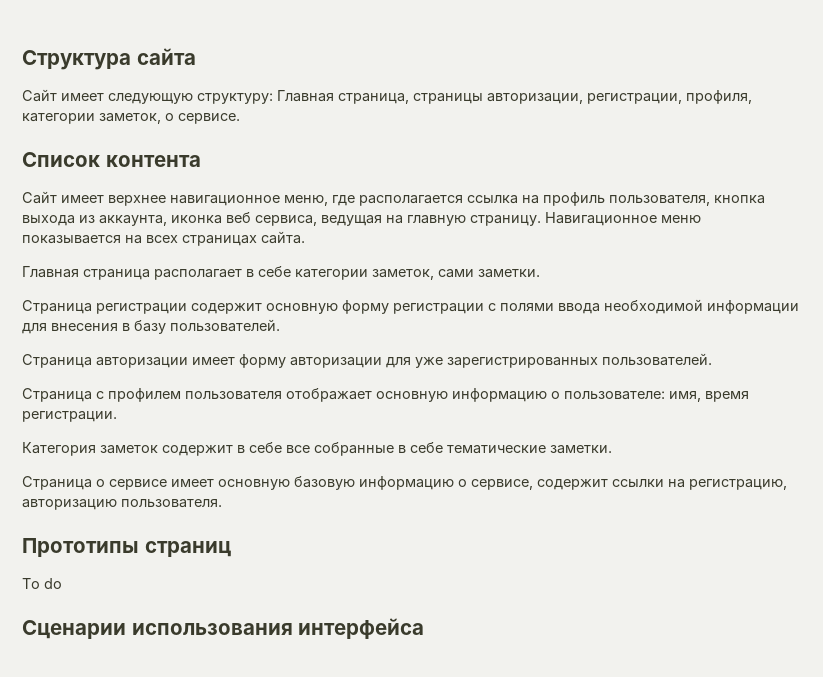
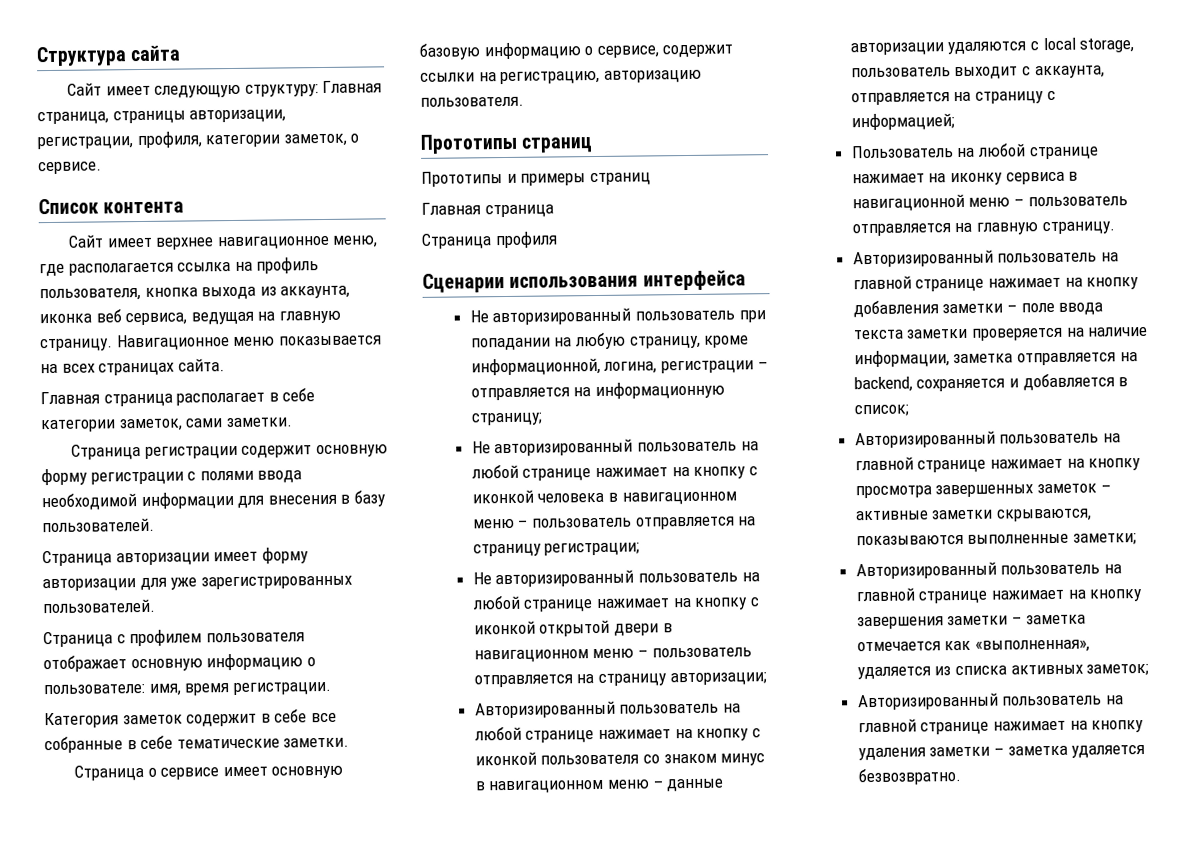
[22,578,62,589] [22,618,425,639] To do // Сценарии использования интерфейса -> [421,171,651,187] [421,202,554,218] [421,231,558,249] [422,270,746,293] [469,307,766,326] [470,332,750,351] [470,357,768,376] [470,381,725,401] [470,412,542,426] [471,438,759,457] [471,464,758,481] [471,489,737,505] [472,516,757,530] [472,542,641,557] [472,569,760,588] [472,595,760,612] [473,619,673,637] [473,647,752,663] [473,672,767,688] [474,700,741,719] [474,726,761,743] [474,751,766,766] [474,778,725,794] [849,37,1135,56] [850,65,1105,80] [850,90,1056,106] [850,113,955,131] [850,143,1099,160] [851,171,1079,186] [851,193,1128,212] [851,221,1115,237] [852,249,1119,268] [852,275,1140,292] [852,300,1104,318] [852,326,1149,341] [853,350,1138,368] [853,373,1129,393] [853,404,909,417] [854,430,1121,449] [854,456,1142,473] [854,483,1111,499] [854,508,1092,522] [855,533,1137,546] [855,561,1122,580] [855,587,1143,604] [856,614,1086,630] [856,639,1090,653] [856,663,1150,680] [856,692,1124,711] [857,718,1145,735] [857,744,1146,761] [857,768,961,786] Прототипы и примеры страниц // Главная страница // Страница профиля // Сценарии использования интерфейса // Не авторизированный пользователь при попадании на любую страницу, кроме информационной, логина, регистрации – отправляется на информационную страницу; // Не авторизированный пользователь на любой странице нажимает на кнопку с иконкой человека в навигационном меню – пользователь отправляется на страницу регистрации; // Не авторизированный пользователь на любой странице нажимает на кнопку с иконкой открытой двери в навигационном меню – пользователь отправляется на страницу авторизации; // Авторизированный пользователь на любой странице нажимает на кнопку с иконкой пользователя со знаком минус в навигационном меню – данные авторизации удаляются с local storage, пользователь выходит с аккаунта, отправляется на страницу с информацией; // Пользователь на любой странице нажимает на иконку сервиса в навигационной меню – пользователь отправляется на главную страницу. // Авторизированный пользователь на главной странице нажимает на кнопку добавления заметки – поле ввода текста заметки проверяется на наличие информации, заметка отправляется на backend, сохраняется и добавляется в список; // Авторизированный пользователь на главной странице нажимает на кнопку просмотра завершенных заметок – активные заметки скрываются, показываются выполненные заметки; // Авторизированный пользователь на главной странице нажимает на кнопку завершения заметки – заметка отмечается как «выполненная», удаляется из списка активных заметок; // Авторизированный пользователь на главной странице нажимает на кнопку удаления заметки – заметка удаляется безвозвратно.

